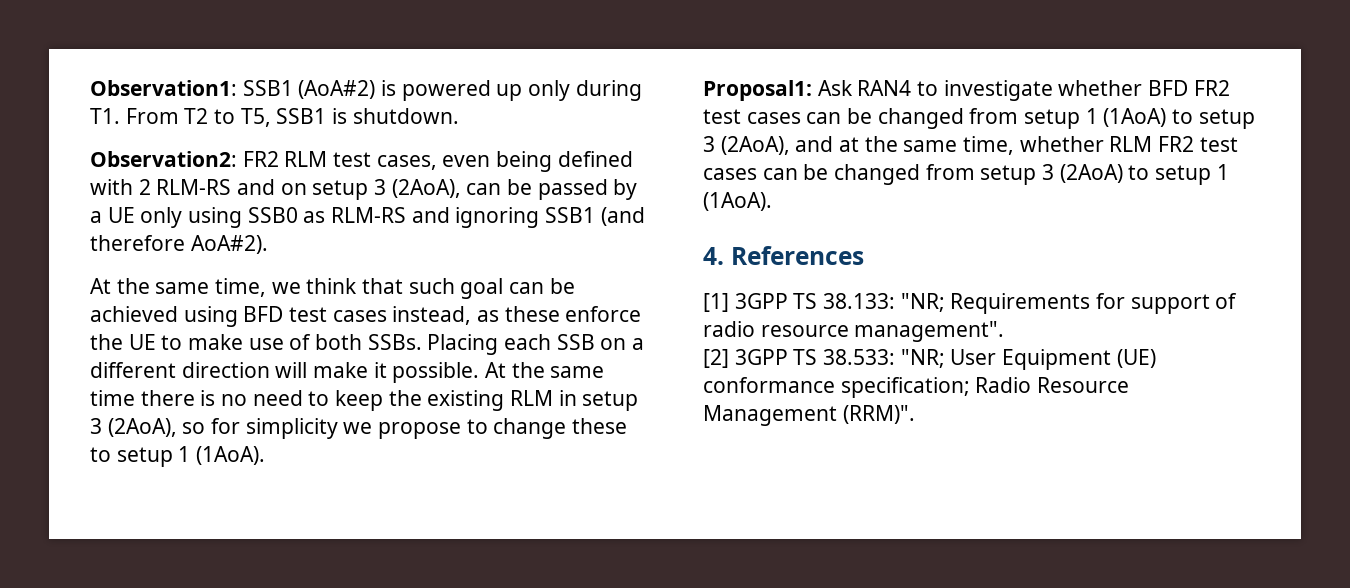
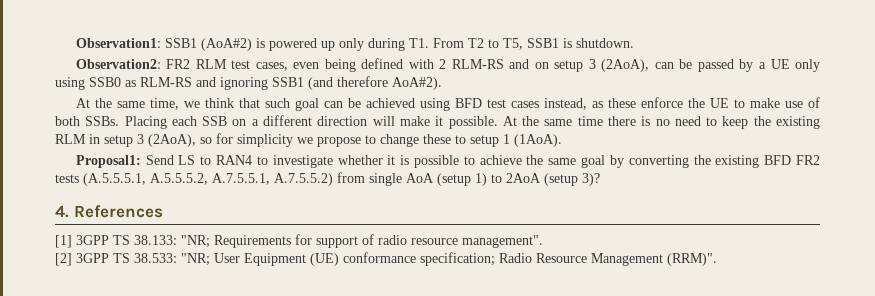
[817,80,853,96] Ask -> [145,155,212,165] Send LS to
[1148,80,1230,96] [703,108,1255,129] [703,136,1238,155] [703,164,1229,185] [703,192,772,211] BFD FR2 test cases can be changed from setup 1 (1AoA) to setup 3 (2AoA), and at the same time, whether RLM FR2 test cases can be changed from setup 3 (2AoA) to setup 1 (1AoA). -> [387,155,820,168] [55,172,600,186] it is possible to achieve the same goal by converting the existing BFD FR2 tests (A.5.5.5.1, A.5.5.5.2, A.7.5.5.1, A.7.5.5.2) from single AoA (setup 1) to 2AoA (setup 3)?

